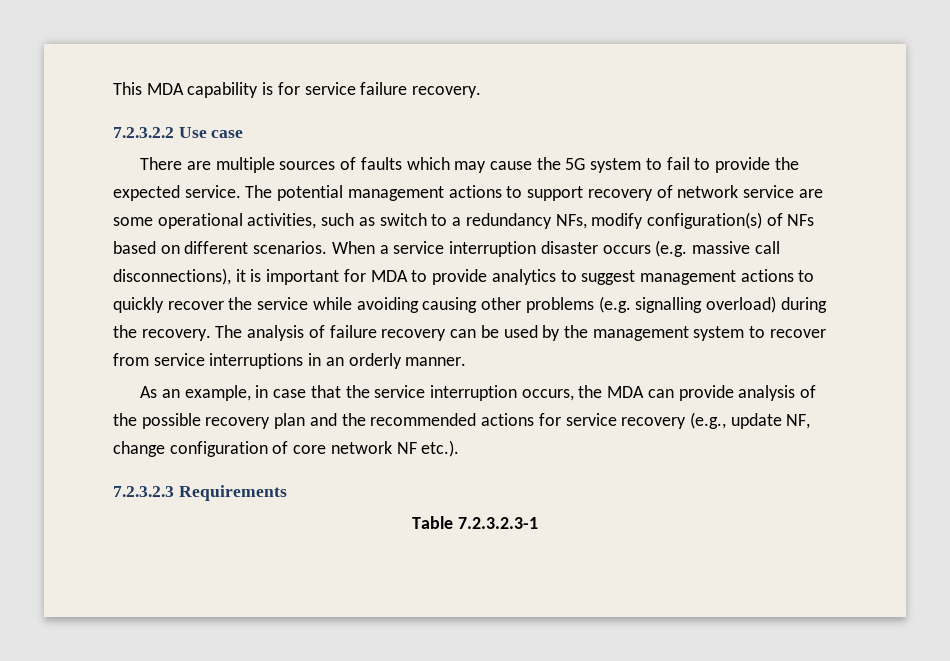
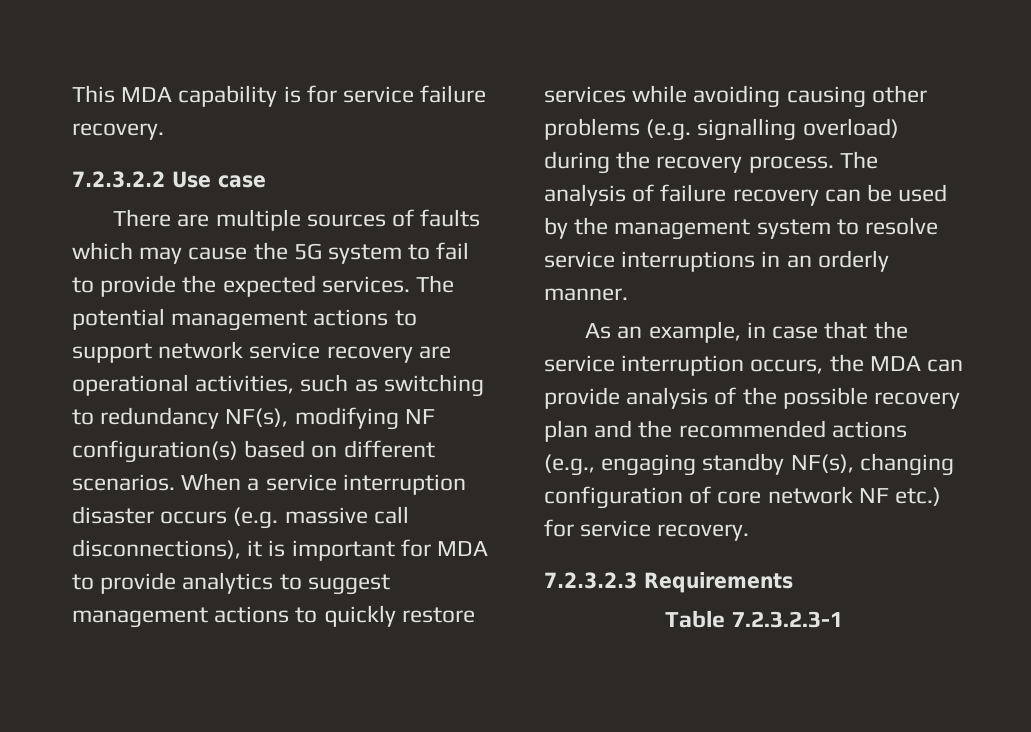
[184,185,241,198] service. -> [321,276,410,293] services.
[587,185,823,201] [113,212,815,229] recovery of network service are some operational activities, such as switch to a redundancy NFs, modify configuration(s) of NFs -> [158,341,451,363] [72,374,484,397] [72,407,435,430] [72,440,238,463] network service recovery are operational activities, such as switching to redundancy NF(s), modifying NF configuration(s)
[167,297,309,310] recover the service -> [401,607,475,623] [544,86,626,103] restore services
[141,329,211,341] recovery. -> [656,156,834,173] recovery process.
[769,329,826,338] [113,353,149,366] recover from -> [865,217,939,235] resolve
[538,412,811,429] [113,441,165,457] for service recovery (e.g., update NF, change -> [544,453,954,476] (e.g., engaging standby NF(s), changing
[421,440,460,457] etc.). -> [895,487,942,506] [544,519,750,541] etc.) for service recovery.

